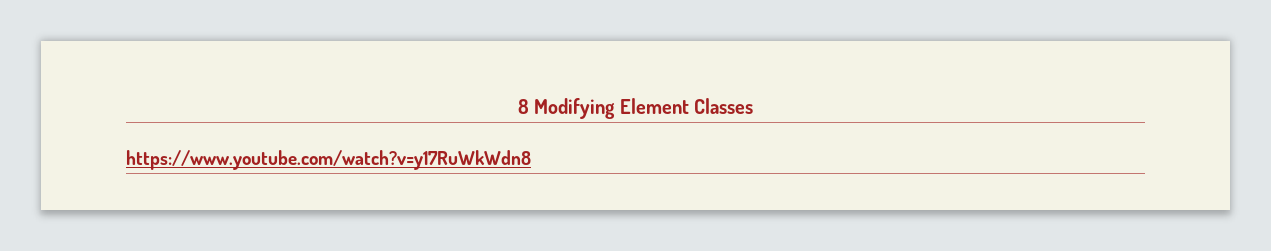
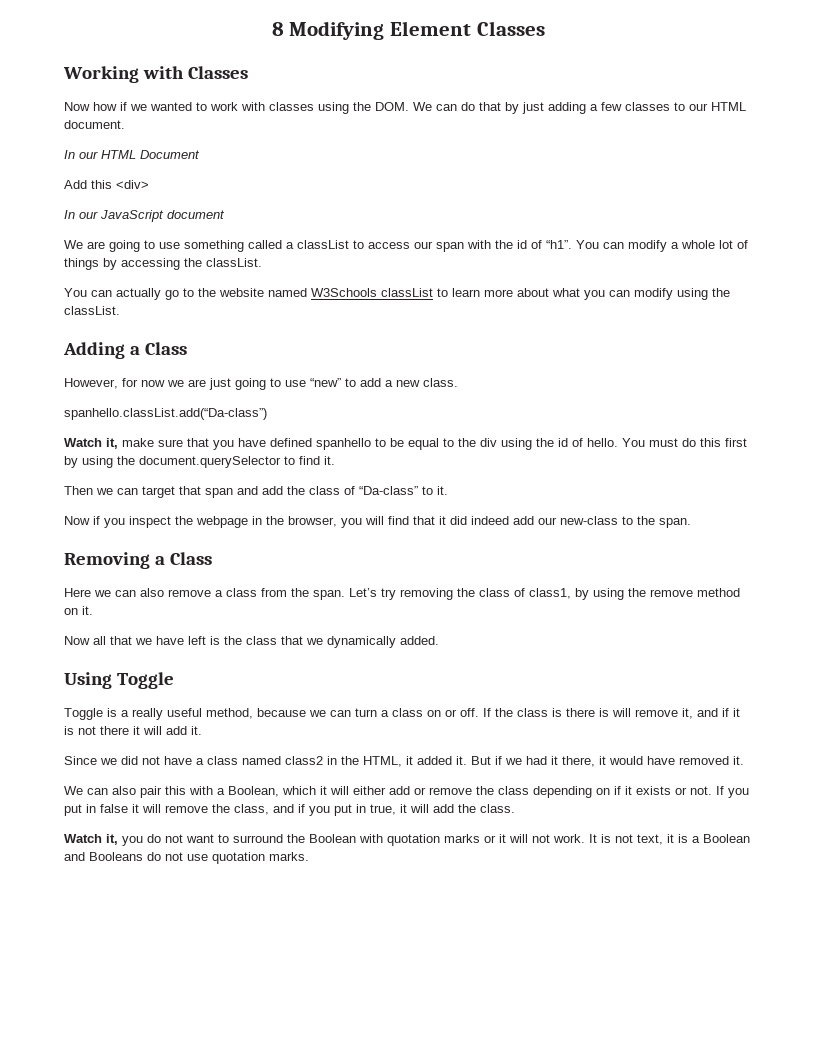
[126,150,531,170] https://www.youtube.com/watch?v=y17RuWkWdn8 -> [63,66,248,83] [64,102,746,114] [64,120,125,129] [64,150,200,159] [64,180,149,189] [64,210,225,222] [64,240,748,252] [64,258,262,270] [64,288,730,300] [64,306,120,315] [63,342,187,359] [64,378,458,390] [64,408,267,420] [64,438,747,450] [64,456,335,468] [64,486,448,498] [64,516,691,528] [64,552,212,569] [64,588,740,600] [64,606,93,615] [64,636,439,648] [64,672,174,689] [64,708,740,720] [64,726,202,735] [64,756,744,767] [64,786,749,798] [64,804,515,816] [64,834,750,846] [64,852,309,864] Working with Classes // Now how if we wanted to work with classes using the DOM. We can do that by just adding a few classes to our HTML document. // In our HTML Document // Add this <div> // In our JavaScript document // We are going to use something called a classList to access our span with the id of “h1”. You can modify a whole lot of things by accessing the classList. // You can actually go to the website named W3Schools classList to learn more about what you can modify using the classList. // Adding a Class // However, for now we are just going to use “new” to add a new class. // spanhello.classList.add(“Da-class”) // Watch it, make sure that you have defined spanhello to be equal to the div using the id of hello. You must do this first by using the document.querySelector to find it. // Then we can target that span and add the class of “Da-class” to it. // Now if you inspect the webpage in the browser, you will find that it did indeed add our new-class to the span. // Removing a Class // Here we can also remove a class from the span. Let’s try removing the class of class1, by using the remove method on it. // Now all that we have left is the class that we dynamically added. // Using Toggle // Toggle is a really useful method, because we can turn a class on or off. If the class is there is will remove it, and if it is not there it will add it. // Since we did not have a class named class2 in the HTML, it added it. But if we had it there, it would have removed it. // We can also pair this with a Boolean, which it will either add or remove the class depending on if it exists or not. If you put in false it will remove the class, and if you put in true, it will add the class. // Watch it, you do not want to surround the Boolean with quotation marks or it will not work. It is not text, it is a Boolean and Booleans do not use quotation marks.

